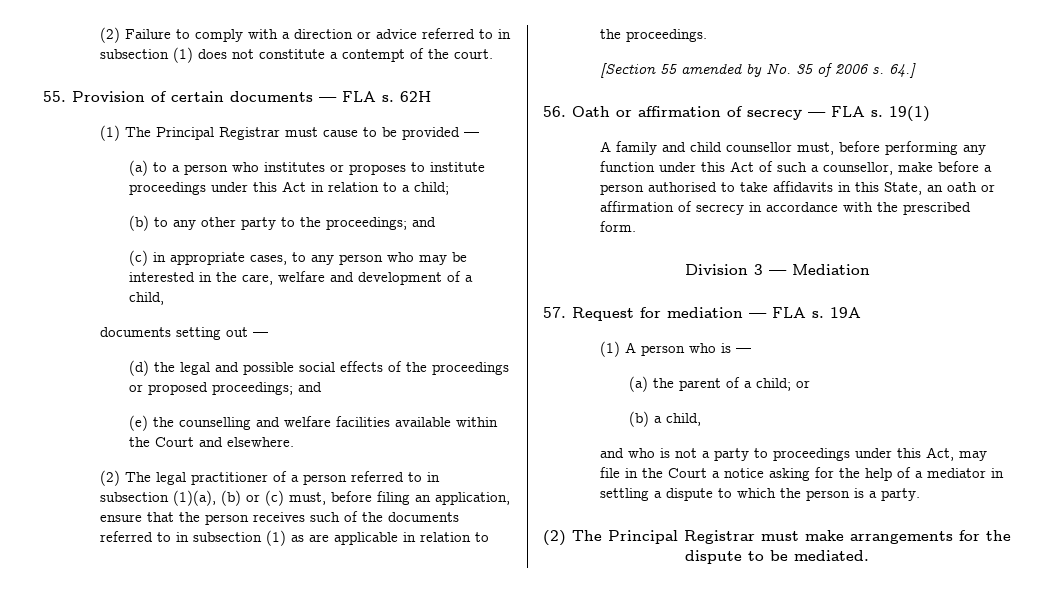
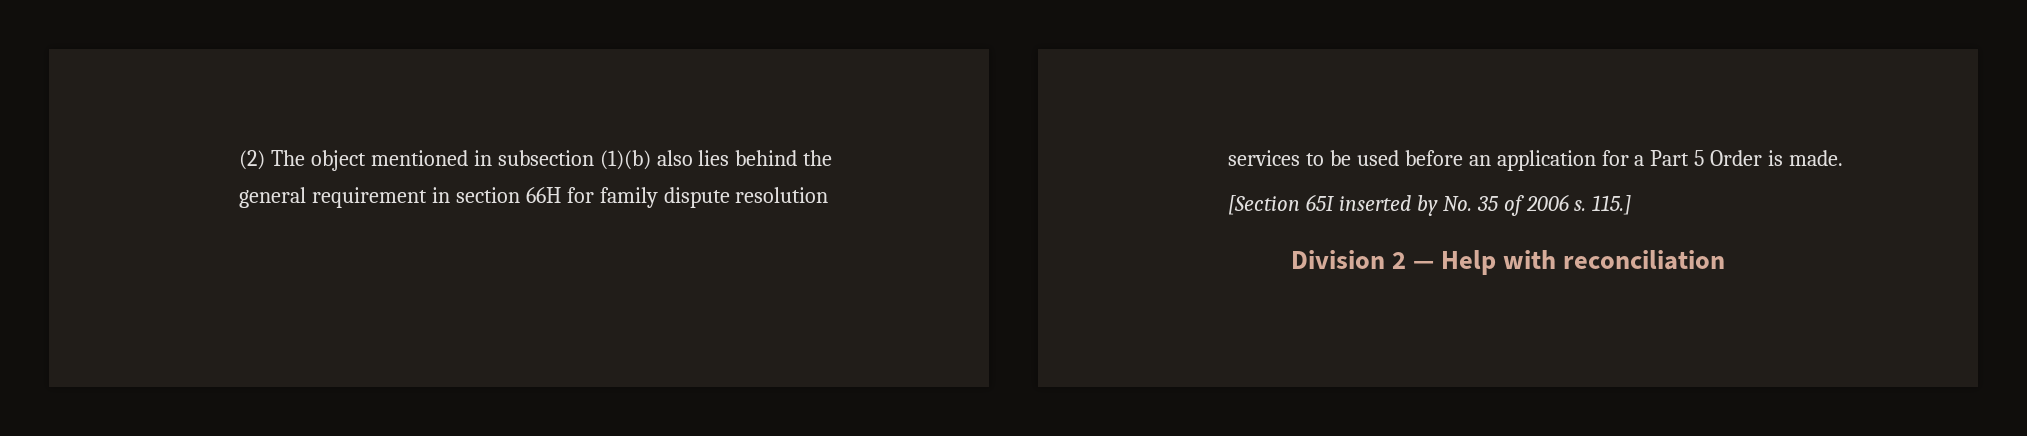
[100,27,512,43] [100,47,494,63] [43,91,431,102] [100,125,480,141] [128,160,485,176] [128,181,449,195] [128,215,436,231] [128,250,467,266] [128,271,473,285] [128,292,164,305] [100,327,269,340] [128,360,509,376] [128,382,322,395] [128,415,498,431] [128,437,294,447] [100,470,441,486] [100,490,511,506] [100,511,460,525] [100,530,490,546] [600,29,708,42] (2) Failure to comply with a direction or advice referred to in subsection (1) does not constitute a contempt of the court. // 55. Provision of certain documents — FLA s. 62H // (1) The Principal Registrar must cause to be provided — // (a) to a person who institutes or proposes to institute proceedings under this Act in relation to a child; // (b) to any other party to the proceedings; and // (c) in appropriate cases, to any person who may be interested in the care, welfare and development of a child, // documents setting out — // (d) the legal and possible social effects of the proceedings or proposed proceedings; and // (e) the counselling and welfare facilities available within the Court and elsewhere. // (2) The legal practitioner of a person referred to in subsection (1)(a), (b) or (c) must, before filing an application, ensure that the person receives such of the documents referred to in subsection (1) as are applicable in relation to the proceedings. -> [238,150,833,171] [238,187,829,208] [1227,150,1844,171] (2) The object mentioned in subsection (1)(b) also lies behind the general requirement in section 66H for family dispute resolution services to be used before an application for a Part 5 Order is made.
[660,63,743,74] 55 amended -> [1305,194,1411,211] 65I inserted
[889,63,917,78] [543,106,930,122] [600,141,987,155] [600,161,993,175] [600,181,996,195] [600,201,972,215] [600,221,637,232] [684,264,870,275] [543,307,861,321] [600,341,752,357] [628,376,810,392] [628,411,701,427] [600,447,988,461] [600,467,1005,481] [600,488,921,501] [543,530,1011,546] [685,550,869,564] 64.] // 56. Oath or affirmation of secrecy — FLA s. 19(1) // A family and child counsellor must, before performing any function under this Act of such a counsellor, make before a person authorised to take affidavits in this State, an oath or affirmation of secrecy in accordance with the prescribed form. // Division 3 — Mediation // 57. Request for mediation — FLA s. 19A // (1) A person who is — // (a) the parent of a child; or // (b) a child, // and who is not a party to proceedings under this Act, may file in the Court a notice asking for the help of a mediator in settling a dispute to which the person is a party. // (2) The Principal Registrar must make arrangements for the dispute to be mediated. -> [1592,195,1632,215] [1290,250,1726,275] 115.] // Division 2 — Help with reconciliation

